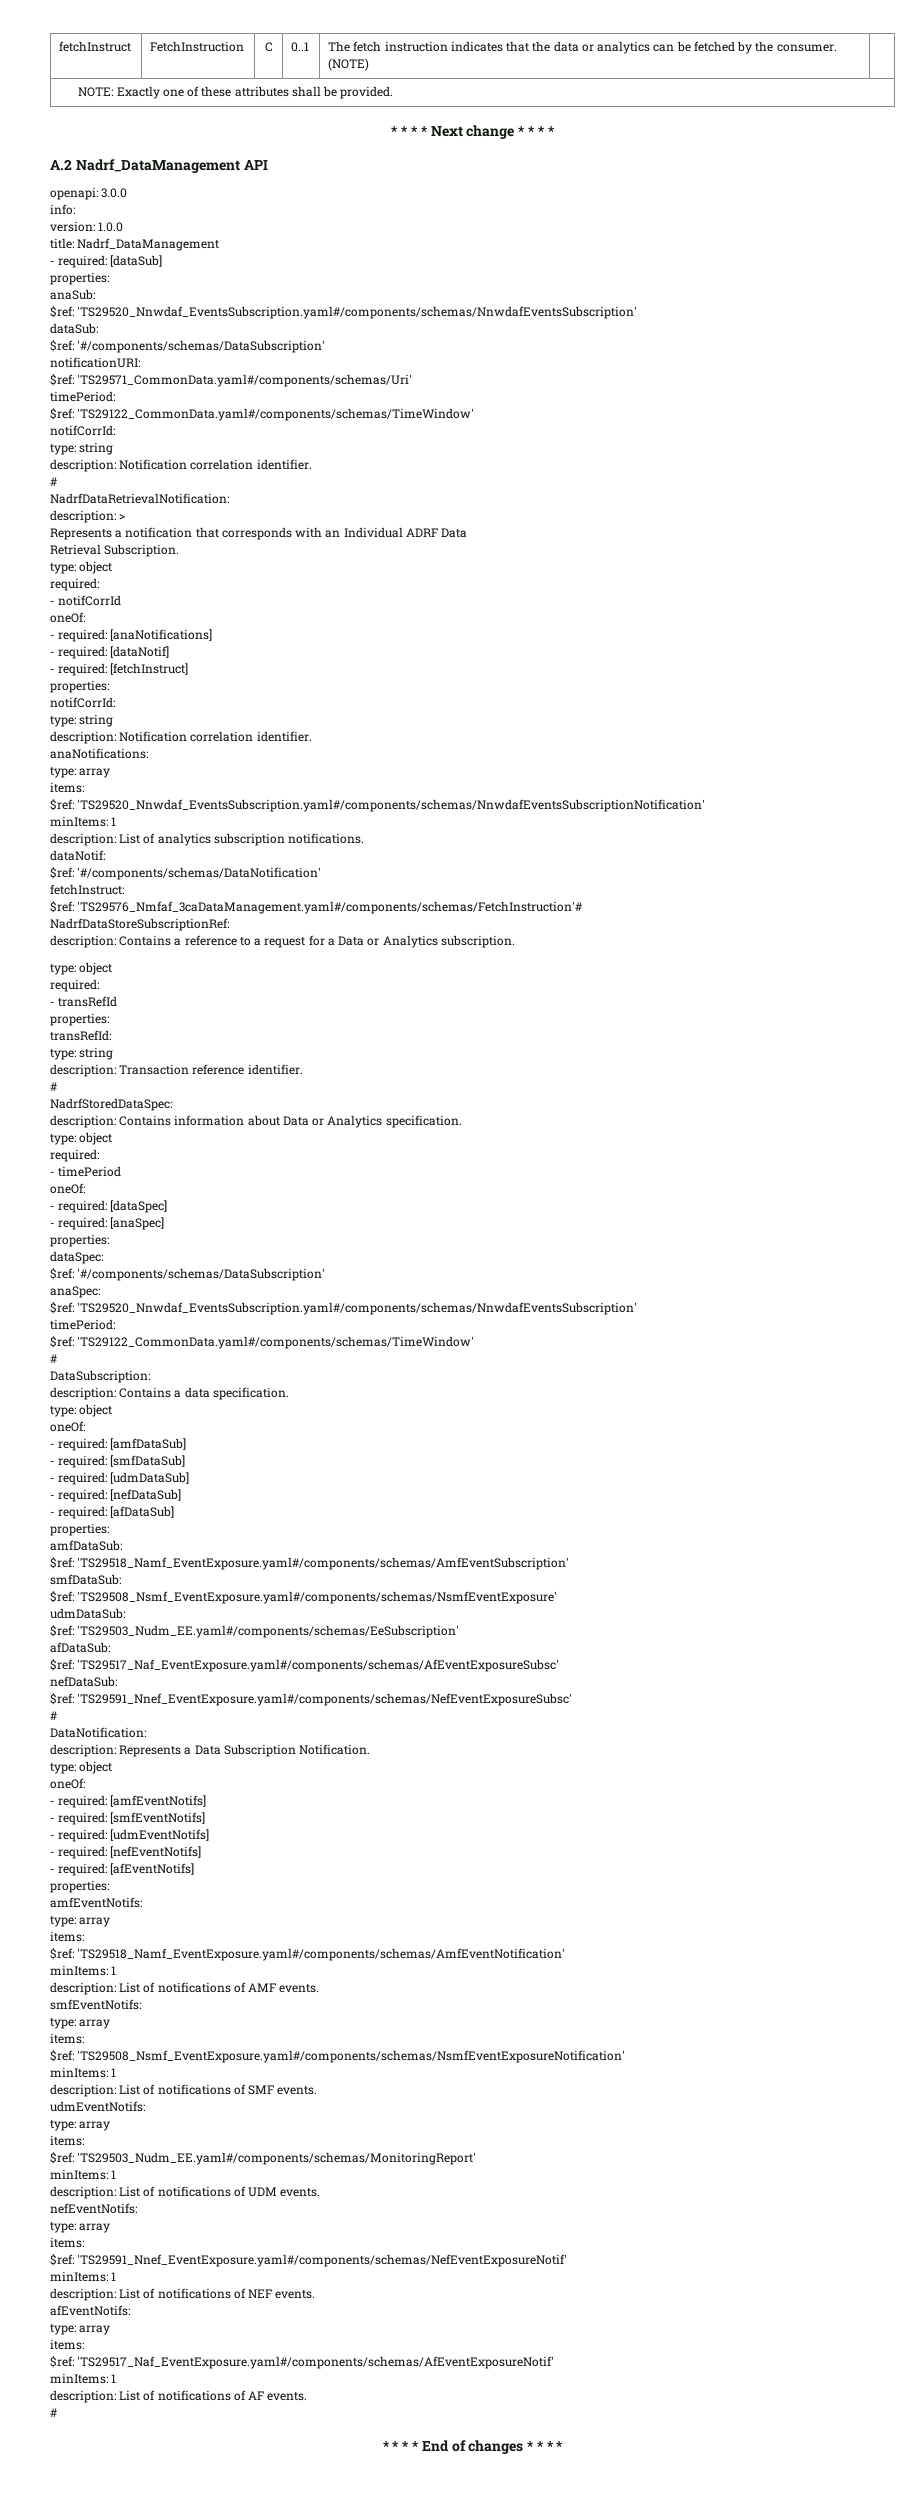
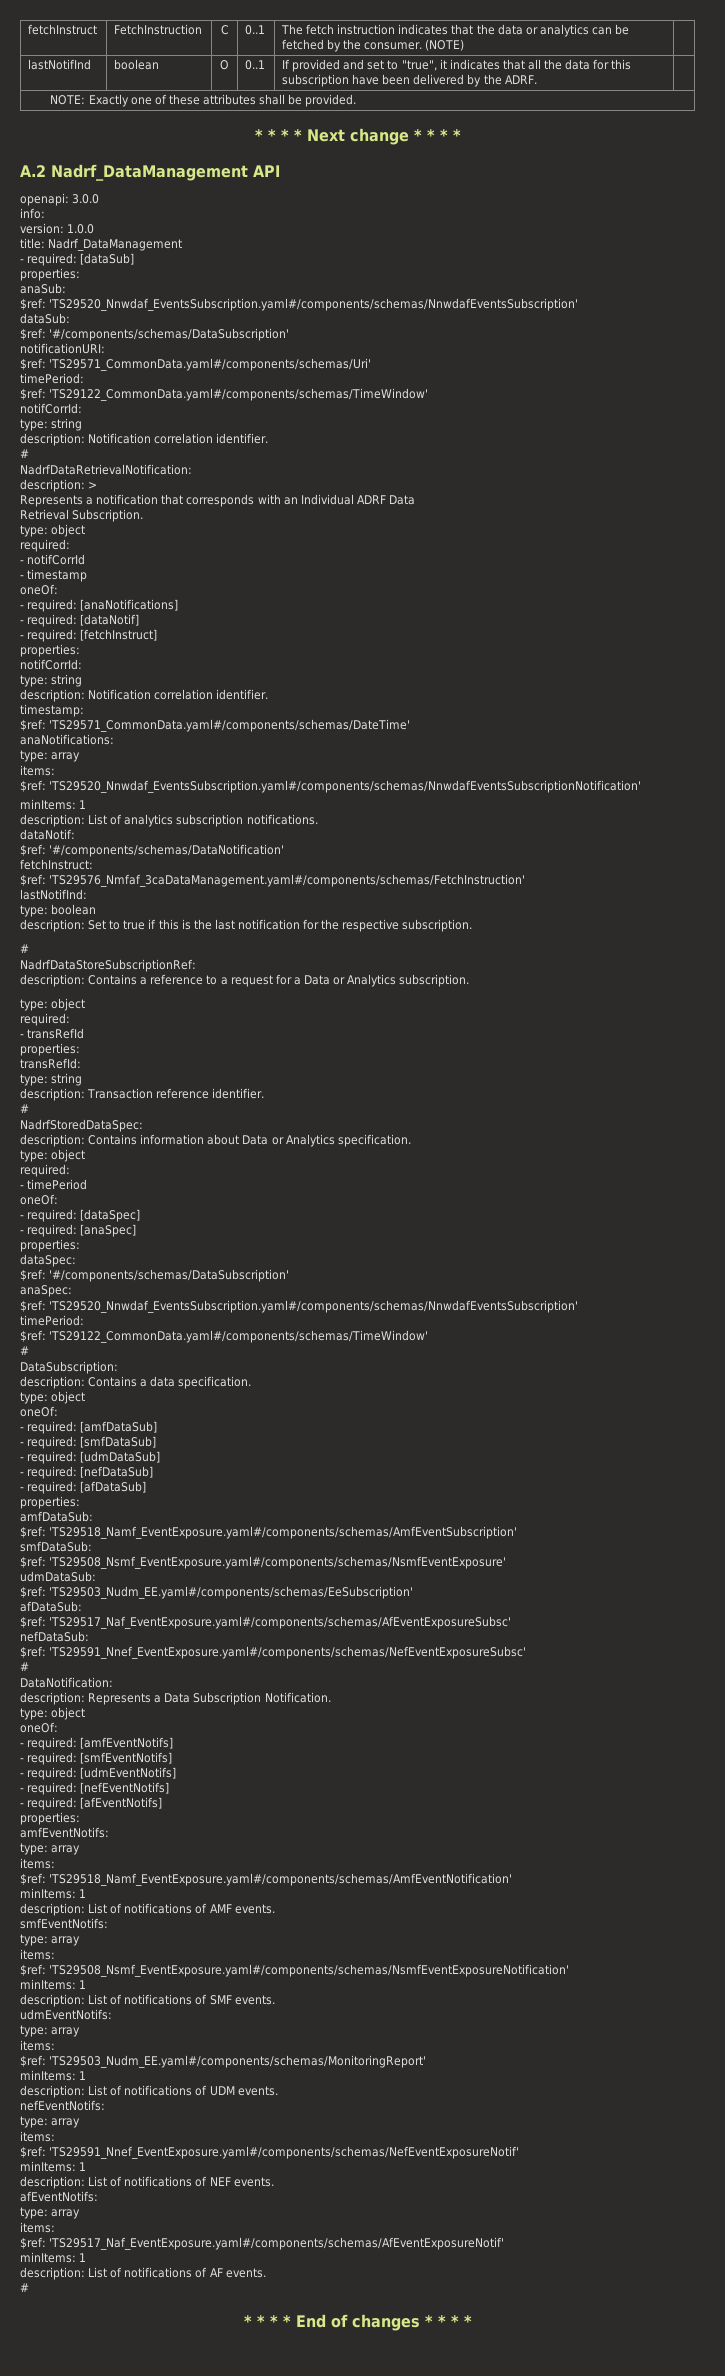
(370, 64) none -> [28,59,92,70] [114,59,160,70] [220,60,229,70] [245,60,266,70] [282,59,632,72] [282,74,537,87] // lastNotifInd | boolean | O | 0..1 | If provided and set to "true", it indicates that all the data for this subscription have been delivered by the ADRF. |
(122, 600) none -> [20,569,88,582] // - timestamp
(312, 736) none -> [20,704,84,717] [20,719,411,732] // timestamp: // $ref: 'TS29571_CommonData.yaml#/components/schemas/DateTime'
[77,901,583,914] 'TS29576_Nmfaf_3caDataManagement.yaml#/components/schemas/FetchInstruction'# -> [49,874,526,887] [20,889,87,900] [20,904,97,917] [20,919,473,932] [20,944,29,953] 'TS29576_Nmfaf_3caDataManagement.yaml#/components/schemas/FetchInstruction' // lastNotifInd: // type: boolean // description: Set to true if this is the last notification for the respective subscription. // #

